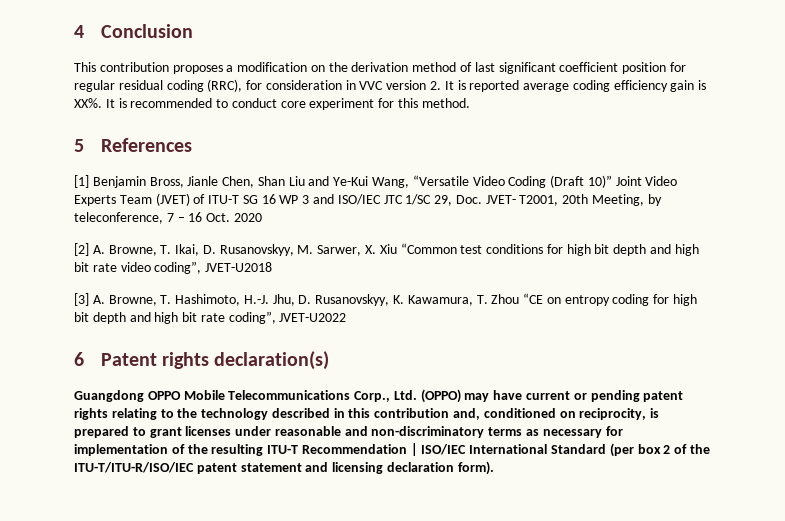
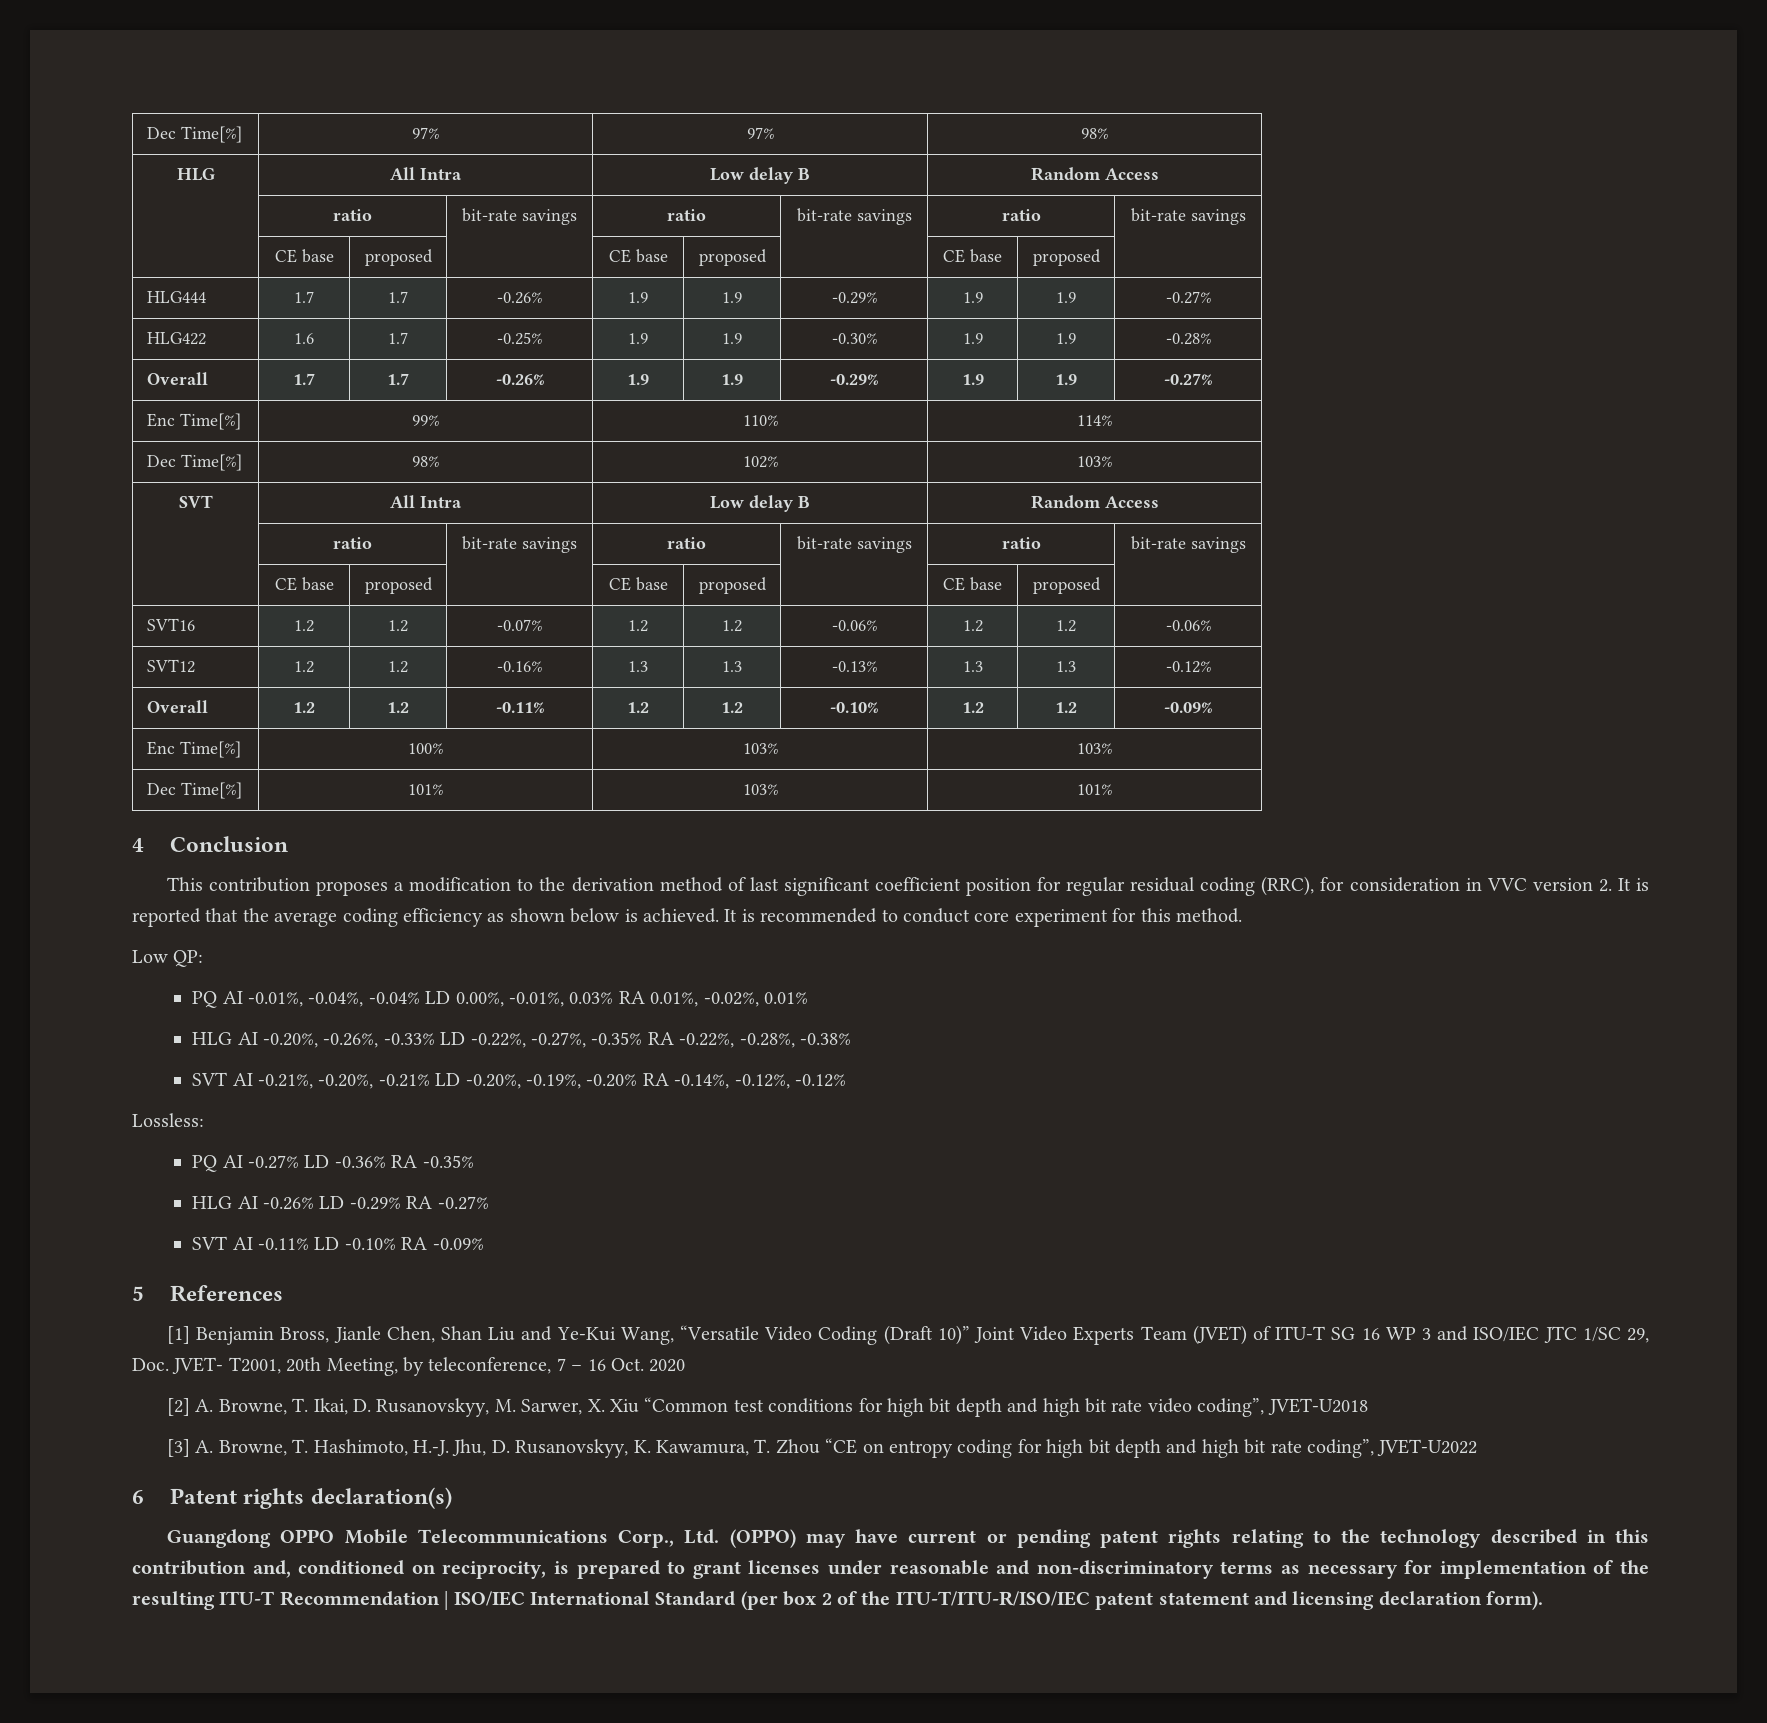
(74, 31) none -> [146,126,242,143] [412,127,439,139] [746,127,774,139] [1081,128,1108,139] [176,168,215,181] [390,167,462,180] [710,167,810,184] [1030,167,1159,181] [333,209,372,221] [462,208,577,225] [667,209,706,221] [796,208,912,225] [1001,209,1041,221] [1130,208,1246,225] [274,249,334,263] [364,249,433,266] [608,249,668,263] [698,249,767,266] [943,249,1002,263] [1032,249,1101,266] [146,291,206,303] [294,291,314,303] [388,291,408,303] [497,292,542,304] [628,292,648,303] [722,292,742,303] [831,292,877,304] [962,292,983,303] [1056,292,1076,303] [1165,291,1211,304] [146,332,206,345] [294,333,314,344] [388,332,408,344] [497,332,542,345] [628,333,648,344] [722,333,742,344] [831,333,877,344] [962,333,983,344] [1056,333,1076,344] [1165,333,1211,345] [146,372,208,385] [293,373,315,385] [387,373,409,385] [495,374,544,385] [627,374,649,385] [721,374,743,385] [830,374,878,385] [961,374,984,385] [1055,374,1077,385] [1164,373,1212,385] [146,413,241,430] [412,415,439,426] [742,415,778,426] [1077,415,1112,426] [146,454,242,471] [412,456,439,467] [742,456,778,468] [1077,456,1112,467] [178,495,213,508] [390,495,462,508] [710,495,810,512] [1030,495,1159,509] [333,537,372,549] [462,536,577,553] [667,537,706,549] [796,536,912,553] [1001,537,1041,549] [1130,536,1246,553] [274,577,334,591] [364,577,433,594] [608,577,668,591] [698,577,767,594] [943,577,1002,591] [1032,577,1101,594] [146,618,195,631] [294,620,314,632] [388,620,408,632] [497,619,542,631] [628,620,648,632] [722,620,742,632] [831,620,877,631] [962,620,983,632] [1056,620,1076,632] [1165,620,1211,631] [146,659,195,673] [294,661,314,673] [388,661,408,673] [497,661,542,672] [628,661,648,672] [722,661,742,672] [831,661,877,672] [962,661,983,672] [1056,661,1076,672] [1165,661,1211,673] [146,700,208,713] [293,702,315,713] [387,702,409,713] [495,702,544,713] [627,702,649,713] [721,702,743,713] [830,702,878,713] [961,702,984,713] [1055,702,1077,713] [1164,702,1212,713] [146,741,241,758] [408,743,443,754] [742,743,778,754] [1077,743,1112,754] [146,782,242,799] [408,784,443,795] [742,784,778,795] [1077,784,1112,795] Dec Time[%] | 97% | 97% | 98% // HLG | All Intra | Low delay B | Random Access // | ratio | bit-rate savings | ratio | bit-rate savings | ratio | bit-rate savings // | CE base | proposed | | CE base | proposed | | CE base | proposed | // HLG444 | 1.7 | 1.7 | -0.26% | 1.9 | 1.9 | -0.29% | 1.9 | 1.9 | -0.27% // HLG422 | 1.6 | 1.7 | -0.25% | 1.9 | 1.9 | -0.30% | 1.9 | 1.9 | -0.28% // Overall | 1.7 | 1.7 | -0.26% | 1.9 | 1.9 | -0.29% | 1.9 | 1.9 | -0.27% // Enc Time[%] | 99% | 110% | 114% // Dec Time[%] | 98% | 102% | 103% // SVT | All Intra | Low delay B | Random Access // | ratio | bit-rate savings | ratio | bit-rate savings | ratio | bit-rate savings // | CE base | proposed | | CE base | proposed | | CE base | proposed | // SVT16 | 1.2 | 1.2 | -0.07% | 1.2 | 1.2 | -0.06% | 1.2 | 1.2 | -0.06% // SVT12 | 1.2 | 1.2 | -0.16% | 1.3 | 1.3 | -0.13% | 1.3 | 1.3 | -0.12% // Overall | 1.2 | 1.2 | -0.11% | 1.2 | 1.2 | -0.10% | 1.2 | 1.2 | -0.09% // Enc Time[%] | 100% | 103% | 103% // Dec Time[%] | 101% | 103% | 101% //
[310,65,325,72] on -> [517,878,534,891] to
(520, 86) none -> [205,908,269,922] that the
[670,80,707,92] [74,98,102,108] gain is XX%. -> [487,908,719,923] as shown below is achieved.
(470, 103) none -> [132,950,204,967] [192,991,808,1008] [192,1032,851,1048] [192,1072,846,1089] [132,1113,204,1127] [192,1155,474,1172] [192,1196,489,1210] [192,1236,484,1250] // Low QP: // PQ AI -0.01%, -0.04%, -0.04% LD 0.00%, -0.01%, 0.03% RA 0.01%, -0.02%, 0.01% // HLG AI -0.20%, -0.26%, -0.33% LD -0.22%, -0.27%, -0.35% RA -0.22%, -0.28%, -0.38% // SVT AI -0.21%, -0.20%, -0.21% LD -0.20%, -0.19%, -0.20% RA -0.14%, -0.12%, -0.12% // Lossless: // PQ AI -0.27% LD -0.36% RA -0.35% // HLG AI -0.26% LD -0.29% RA -0.27% // SVT AI -0.11% LD -0.10% RA -0.09%

